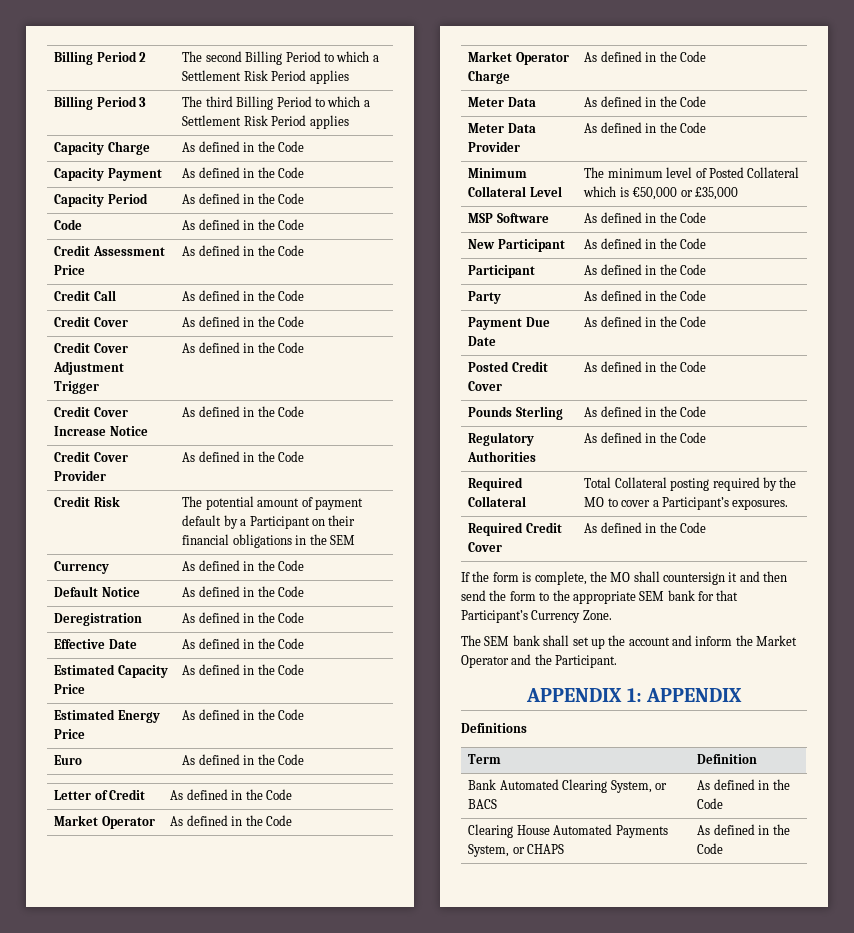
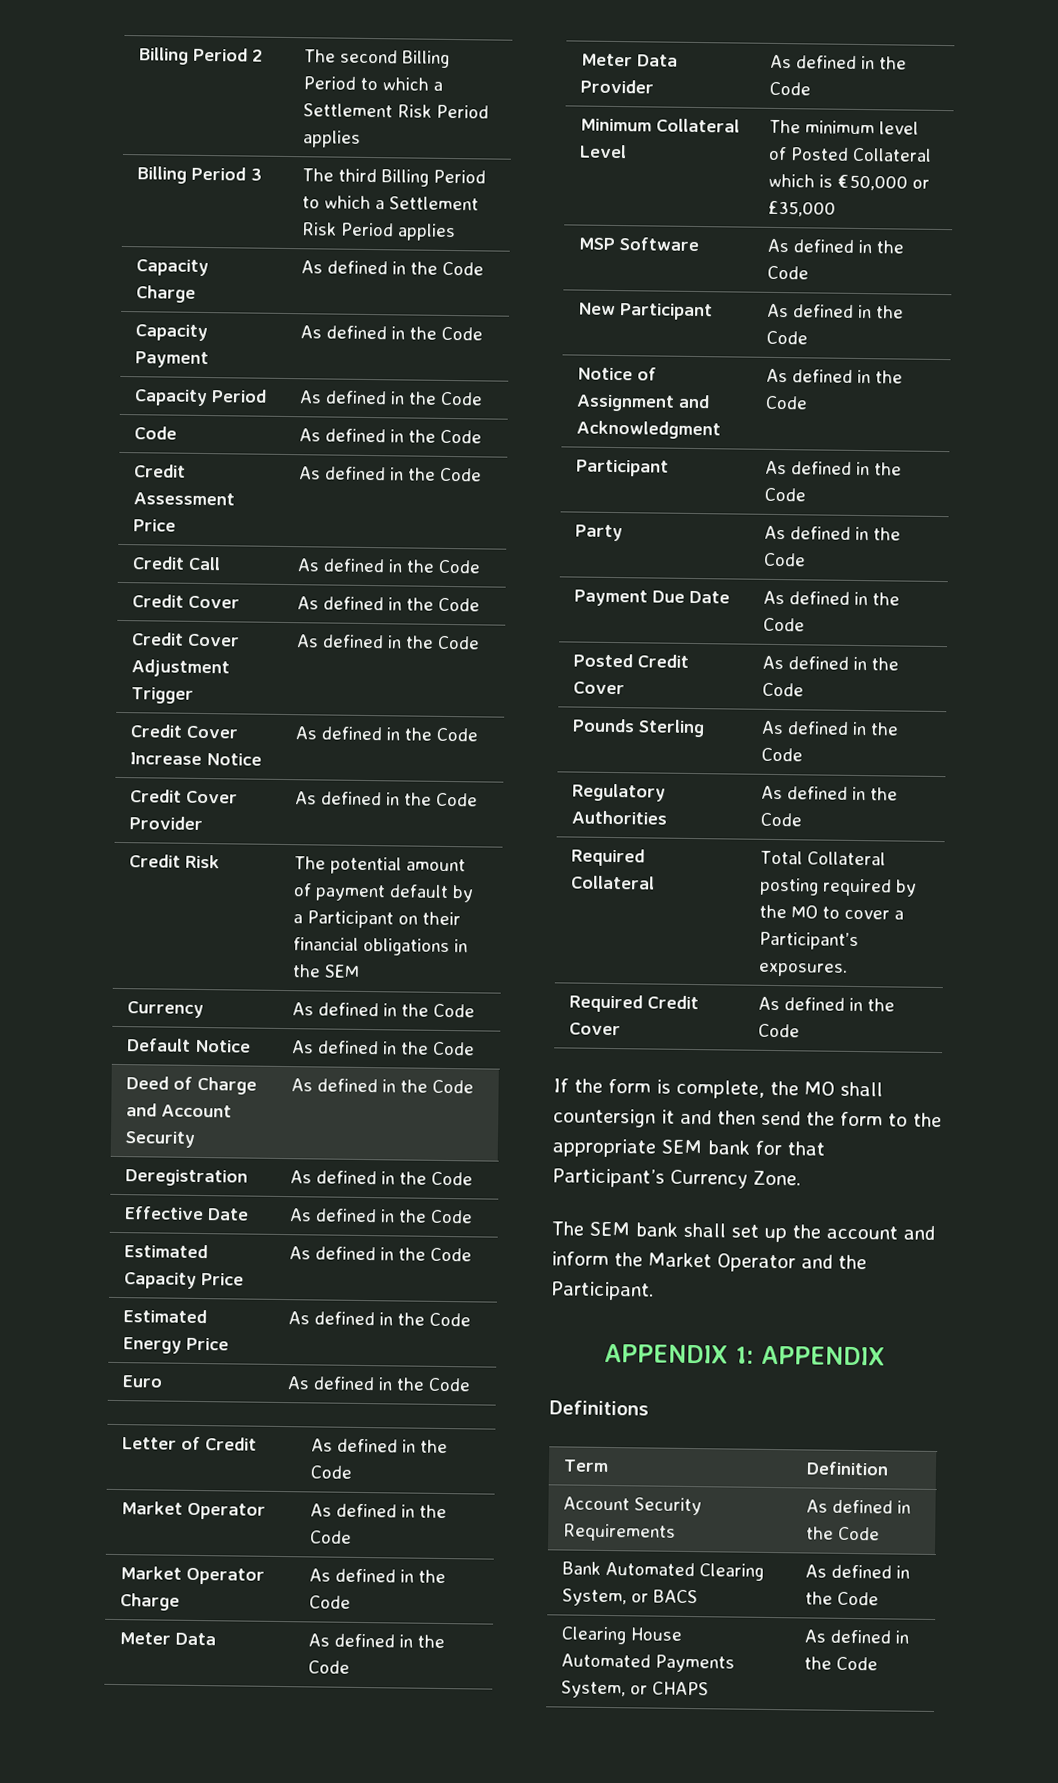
(304, 591) none -> [126,1076,258,1095] [126,1103,233,1118] [125,1131,197,1148] [291,1078,475,1094] // Deed of Charge and Account Security | As defined in the Code
(706, 243) none -> [577,367,658,381] [576,394,711,412] [576,420,722,440] [766,368,904,384] [765,395,809,410] // Notice of Assignment and Acknowledgment | As defined in the Code
(758, 759) none -> [563,1496,703,1516] [563,1523,677,1542] [806,1499,912,1514] [806,1526,881,1541] // Account Security Requirements | As defined in the Code

